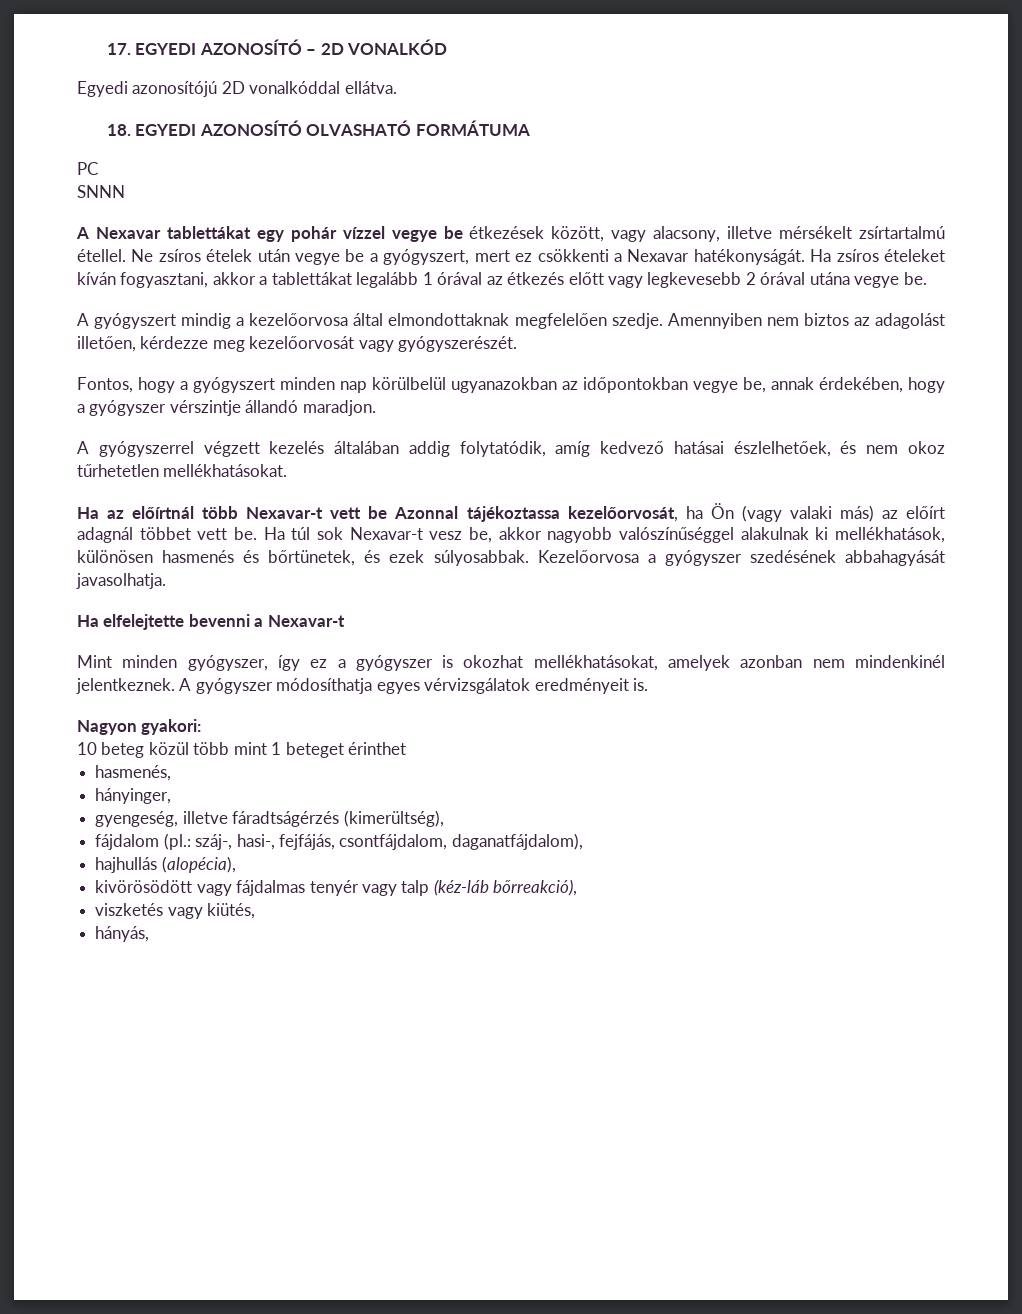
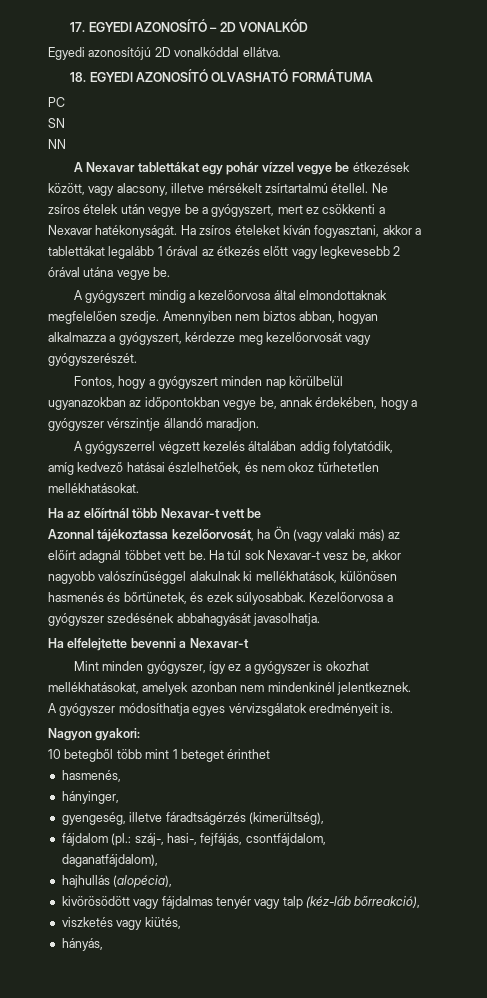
[77,185,125,198] SNNN -> [48,118,65,128] [48,139,66,149] SN // NN
[853,313,946,329] [77,336,136,352] az adagolást illetően, -> [298,311,379,324] [48,332,182,345] abban, hogyan alkalmazza a gyógyszert,
(388, 512) none -> (262, 513) //
[101,742,189,758] beteg közül -> [64,749,114,762] betegből

